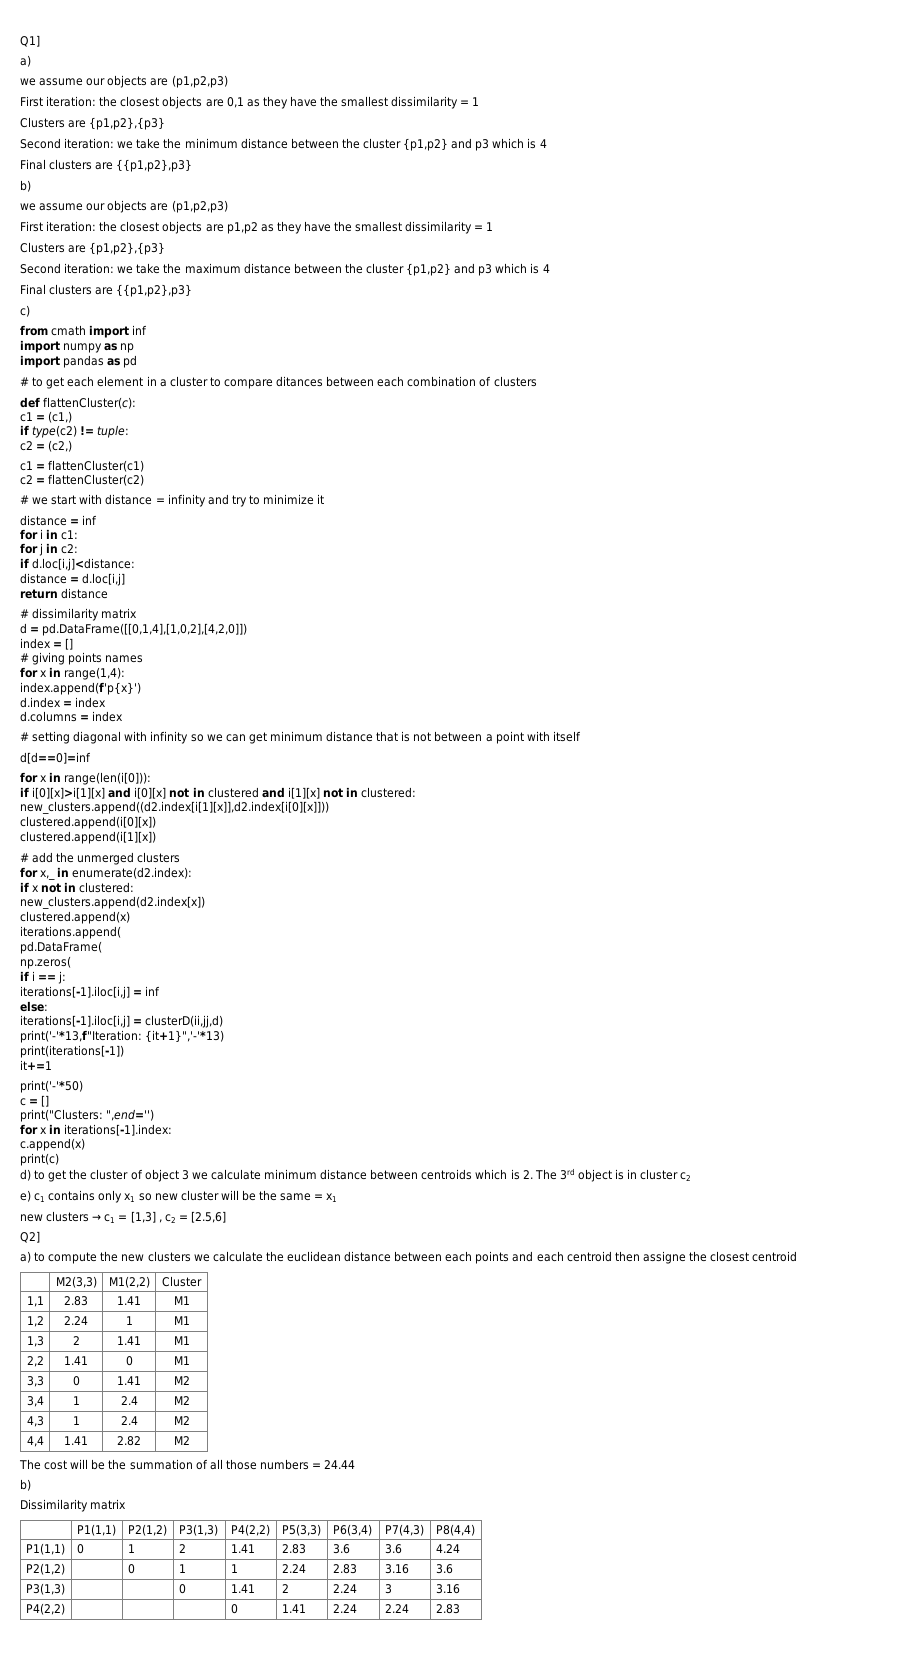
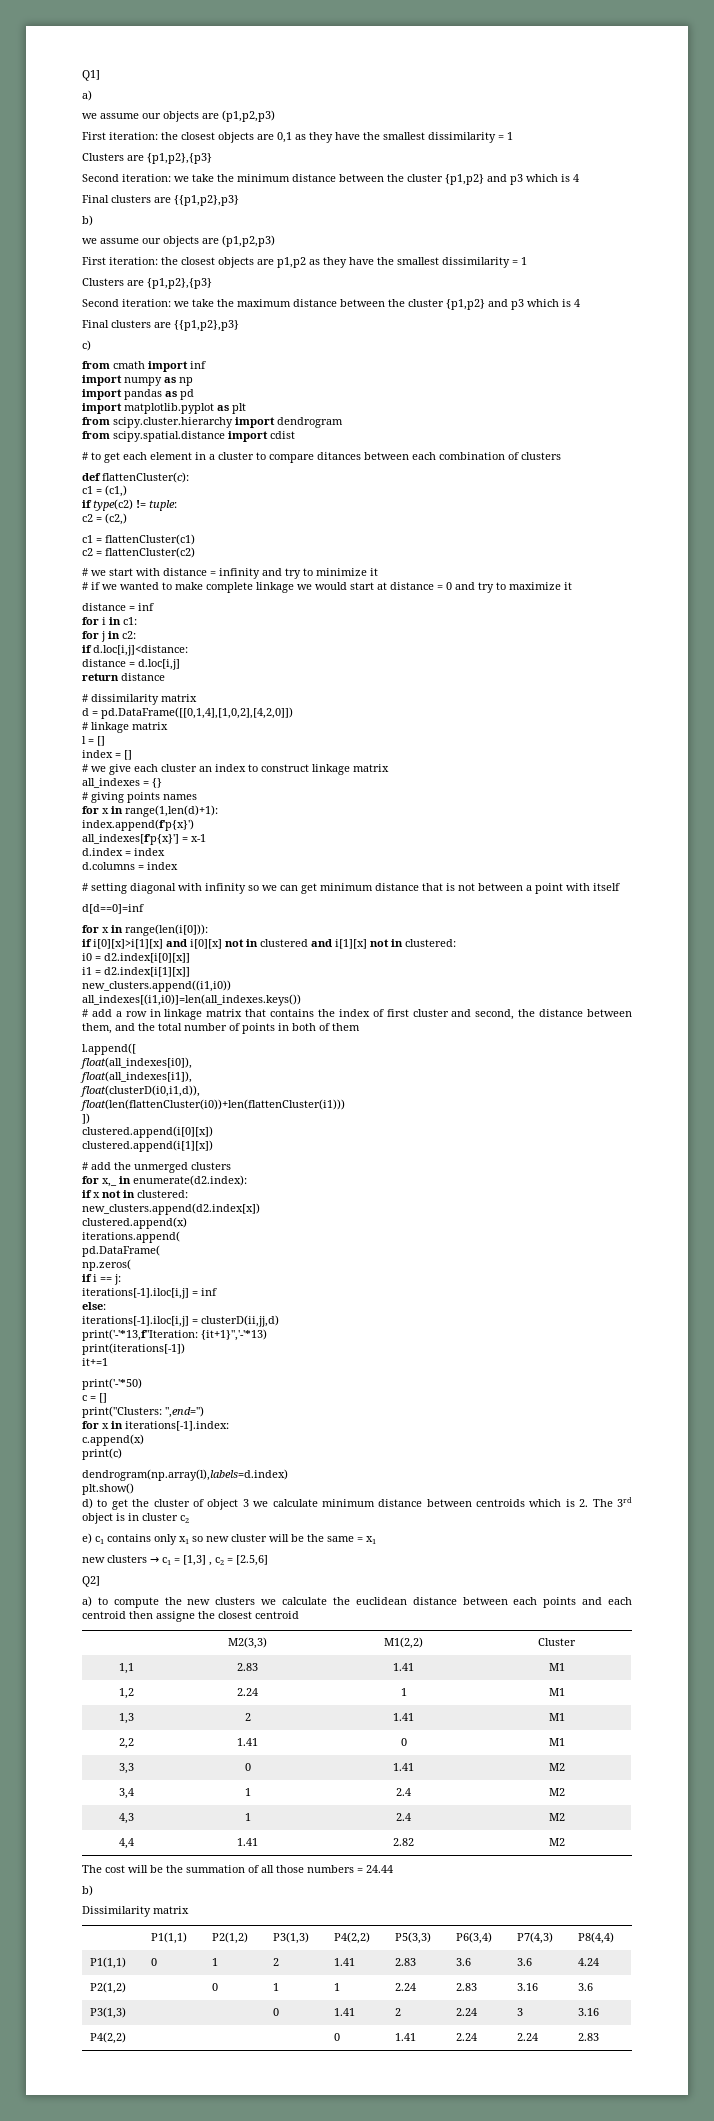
(138, 361) none -> [82,403,246,414] [82,417,343,428] [82,431,295,442] // import matplotlib.pyplot as plt // from scipy.cluster.hierarchy import dendrogram // from scipy.spatial.distance import cdist
(325, 499) none -> [82,582,572,593] // # if we wanted to make complete linkage we would start at distance = 0 and try to maximize it
[20,638,74,650] index = [] -> [82,722,168,733] [82,736,105,746] [82,750,132,760] [82,764,389,775] [82,778,162,788] # linkage matrix // l = [] // index = [] // # we give each cluster an index to construct linkage matrix // all_indexes = {}
[64,667,126,680] range(1,4): -> [125,805,218,817] range(1,len(d)+1):
(141, 688) none -> [82,834,206,845] // all_indexes[f'p{x}'] = x-1
[20,801,329,814] new_clusters.append((d2.index[i[1][x]],d2.index[i[0][x]])) -> [82,953,190,963] [82,967,190,977] [82,980,231,992] [82,994,301,1006] [82,1009,633,1020] [82,1023,360,1034] [82,1043,136,1055] [80,1057,192,1069] [80,1071,192,1083] [80,1085,200,1097] [80,1099,345,1111] [82,1113,90,1124] i0 = d2.index[i[0][x]] // i1 = d2.index[i[1][x]] // new_clusters.append((i1,i0)) // all_indexes[(i1,i0)]=len(all_indexes.keys()) // # add a row in linkage matrix that contains the index of first cluster and second, the distance between them, and the total number of points in both of them // l.append([ // float(all_indexes[i0]), // float(all_indexes[i1]), // float(clusterD(i0,i1,d)), // float(len(flattenCluster(i0))+len(flattenCluster(i1))) // ])
(59, 1159) none -> [82,1469,288,1481] [82,1483,134,1495] // dendrogram(np.array(l),labels=d.index) // plt.show()

